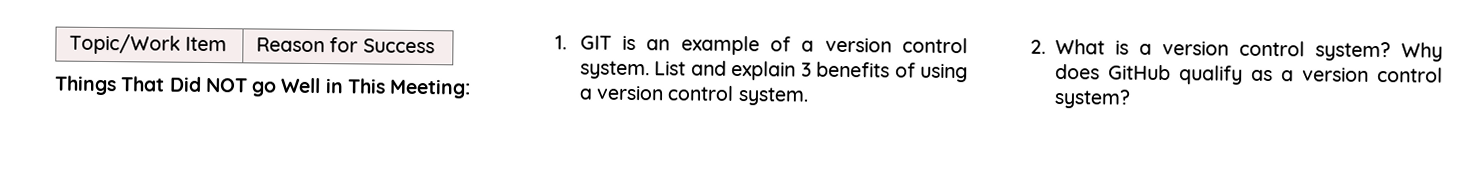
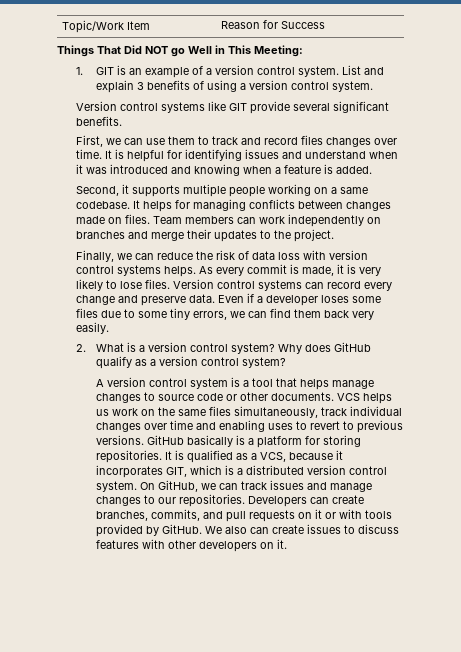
(809, 96) none -> [76,101,390,114] [76,116,123,126] [76,135,398,147] [76,149,399,162] [76,164,373,176] [76,184,369,197] [76,199,392,212] [76,214,382,227] [76,229,335,242] [76,250,369,262] [76,264,382,277] [76,279,393,291] [76,293,382,306] [76,308,375,320] [76,322,110,334] // Version control systems like GIT provide several significant benefits. // First, we can use them to track and record files changes over time. It is helpful for identifying issues and understand when it was introduced and knowing when a feature is added. // Second, it supports multiple people working on a same codebase. It helps for managing conflicts between changes made on files. Team members can work independently on branches and merge their updates to the project. // Finally, we can reduce the risk of data loss with version control systems helps. As every commit is made, it is very likely to lose files. Version control systems can record every change and preserve data. Even if a developer loses some files due to some tiny errors, we can find them back very easily.
(1131, 98) none -> [95,377,374,390] [95,392,392,404] [95,406,402,418] [95,420,403,433] [95,435,361,448] [95,450,343,463] [95,465,387,478] [95,480,372,492] [95,494,364,507] [95,509,392,522] [95,524,399,537] [95,539,287,552] // A version control system is a tool that helps manage changes to source code or other documents. VCS helps us work on the same files simultaneously, track individual changes over time and enabling uses to revert to previous versions. GitHub basically is a platform for storing repositories. It is qualified as a VCS, because it incorporates GIT, which is a distributed version control system. On GitHub, we can track issues and manage changes to our repositories. Developers can create branches, commits, and pull requests on it or with tools provided by GitHub. We also can create issues to discuss features with other developers on it.

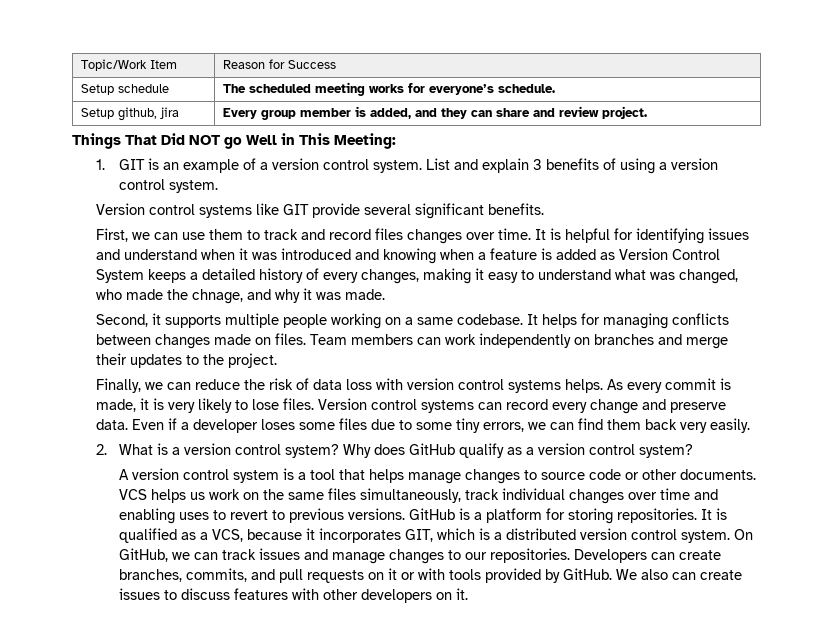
(325, 25) none -> [80,84,169,95] [222,82,555,96] [80,107,179,121] [222,106,647,120] // Setup schedule | The scheduled meeting works for everyone’s schedule. // Setup github, jira | Every group member is added, and they can share and review project.
[336,166,373,174] added. -> [555,248,720,260] [95,268,738,284] [95,288,385,304] added as Version Control System keeps a detailed history of every changes, making it easy to understand what was changed, who made the chnage, and why it was made.
[186,435,233,447] basically -> (456, 514) none

